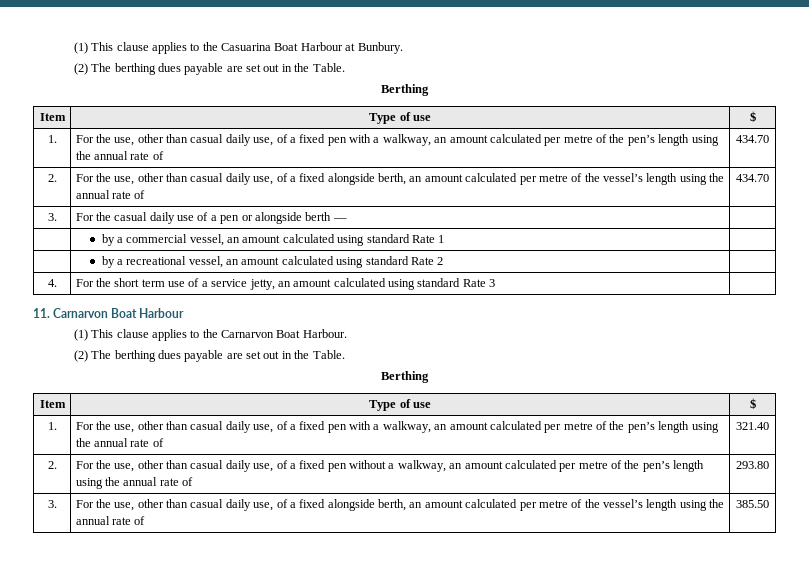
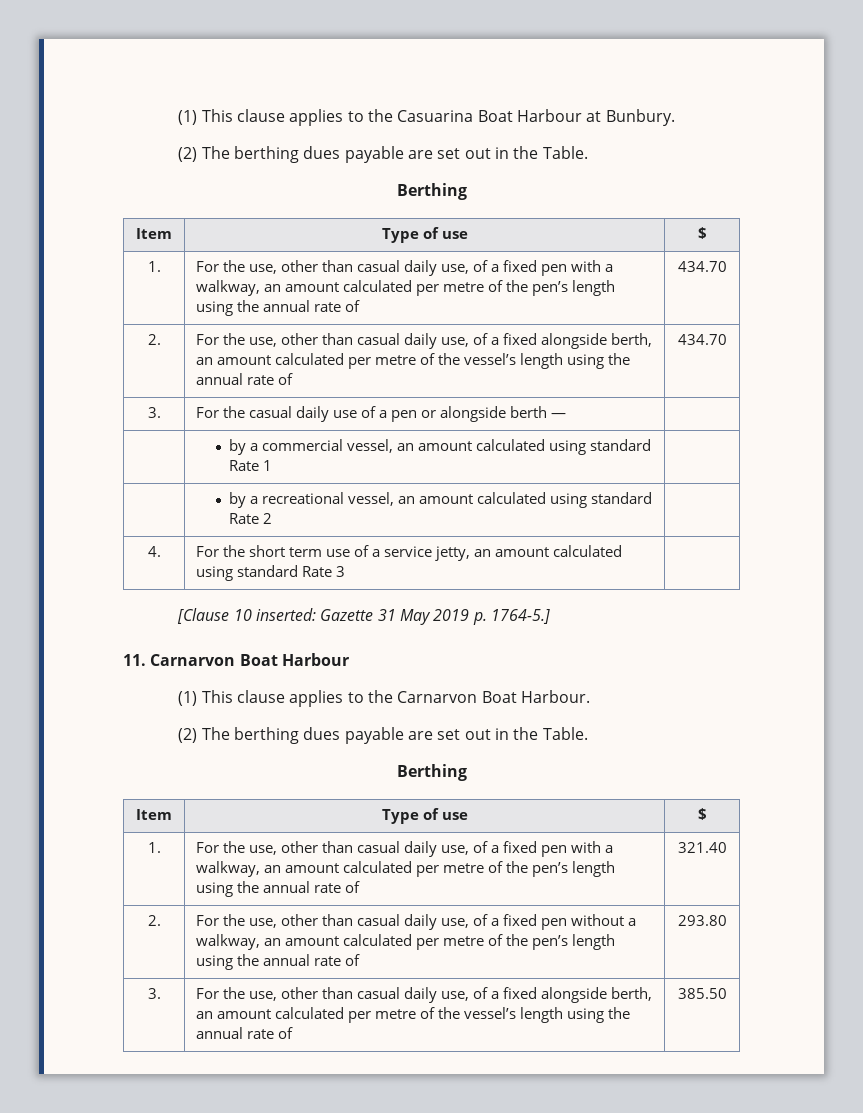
(496, 283) none -> [177,608,550,625] // [Clause 10 inserted: Gazette 31 May 2019 p. 1764-5.]

